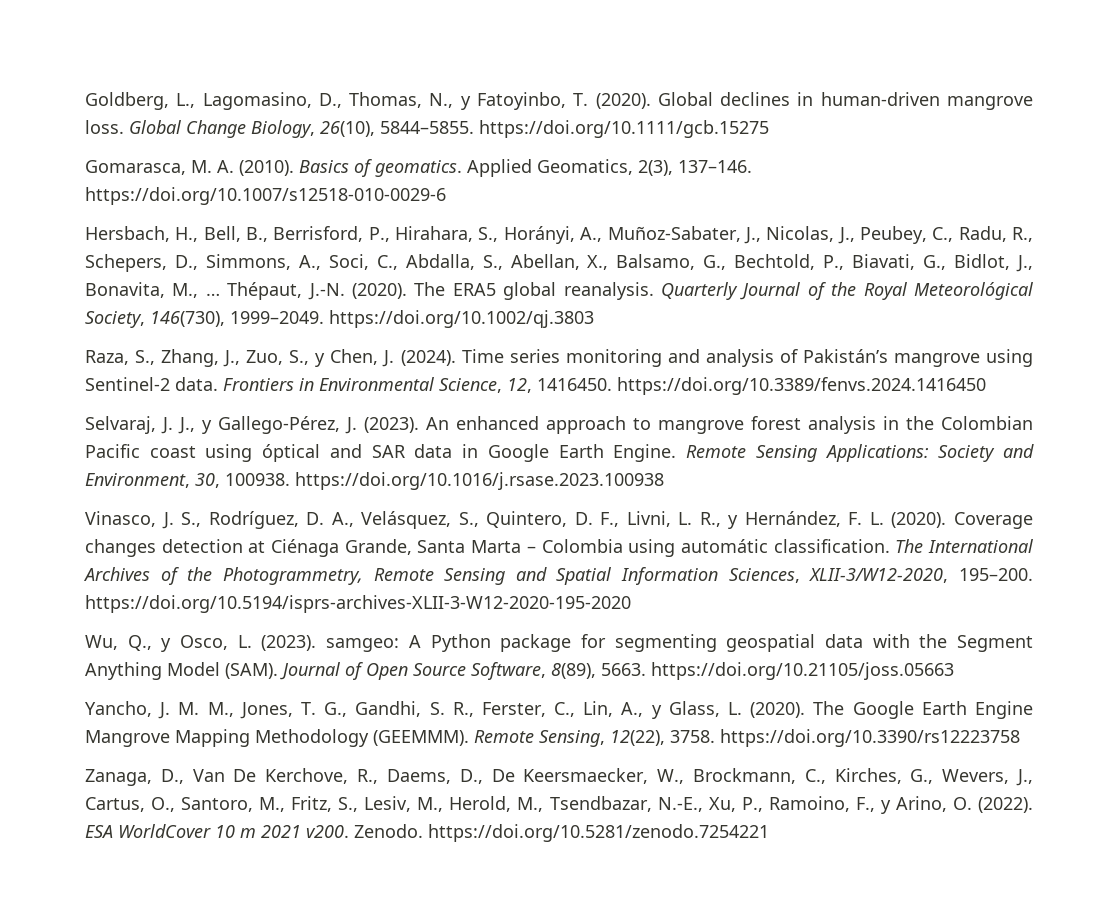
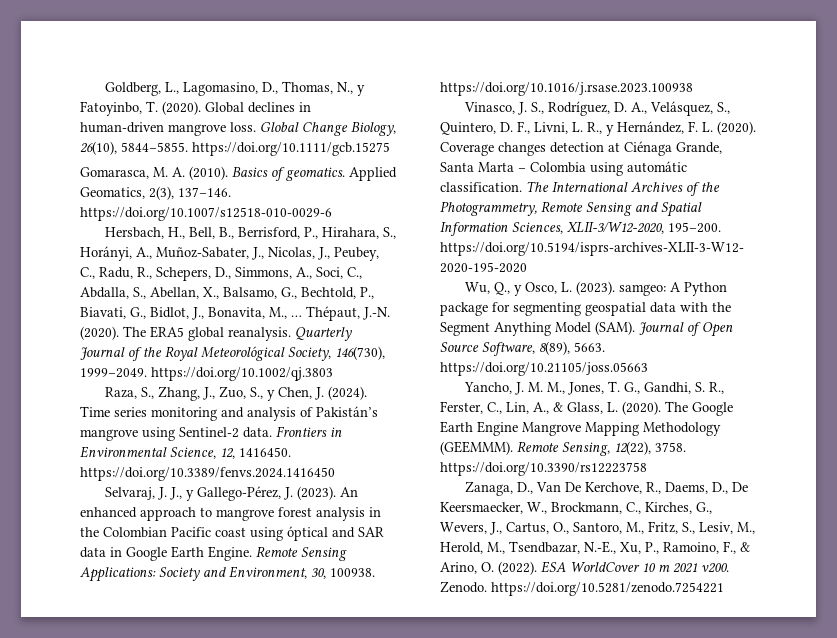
[651,705,662,719] y -> [553,402,563,412] &
[880,800,891,814] y -> [740,542,750,552] &

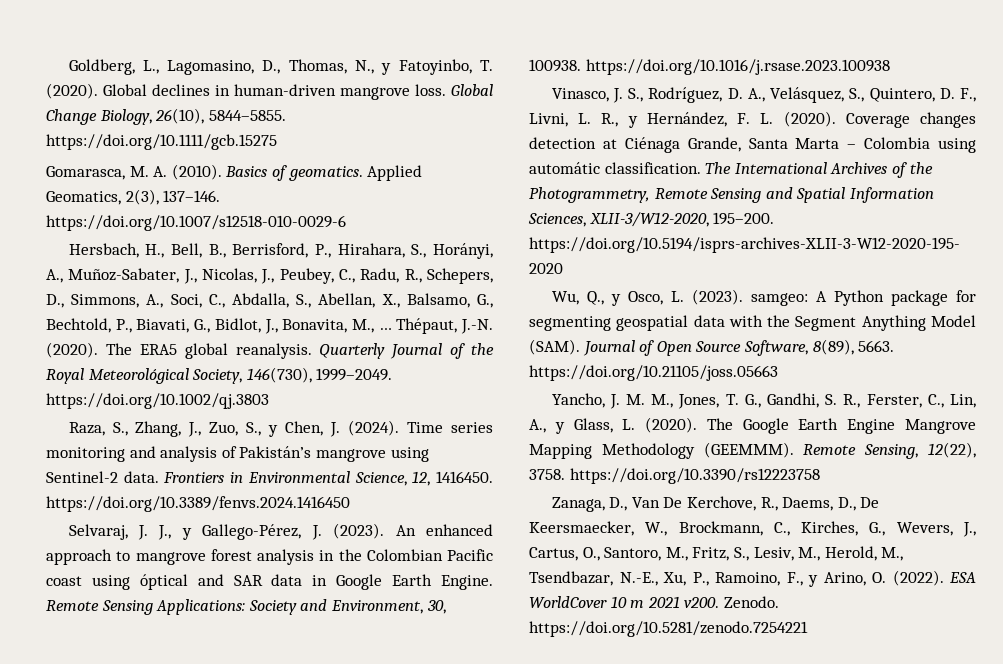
[553,402,563,412] & -> [554,422,565,434] y
[740,542,750,552] & -> [808,575,818,587] y

